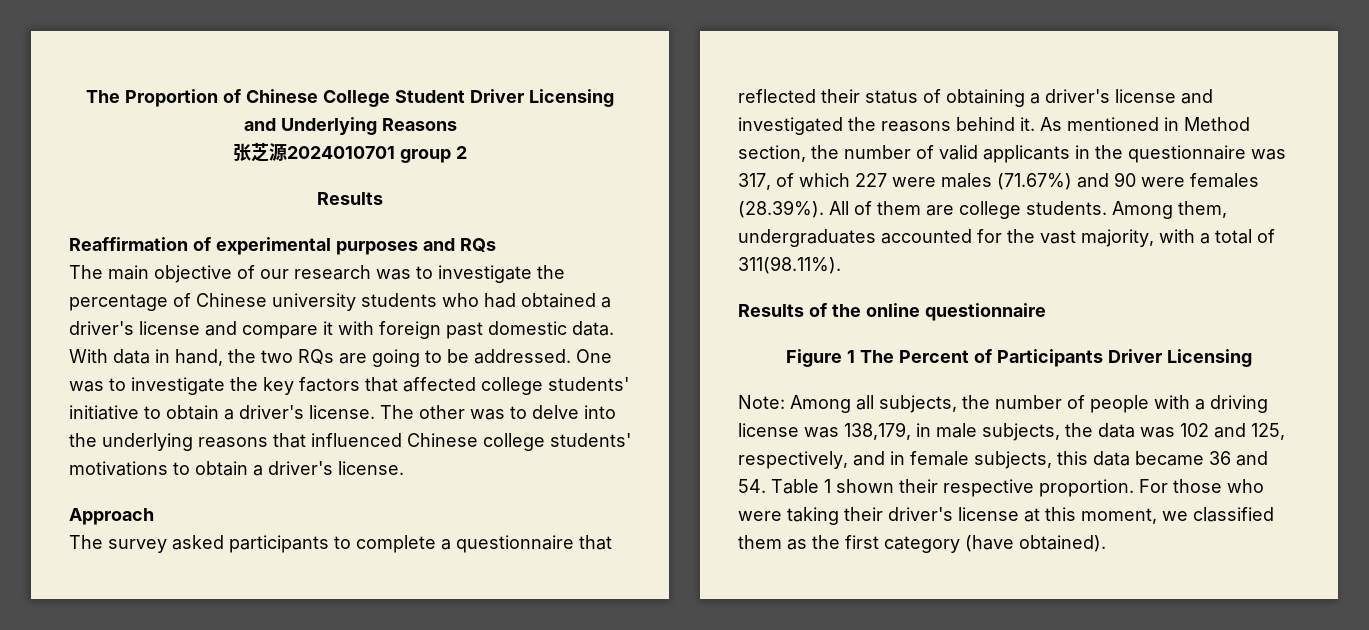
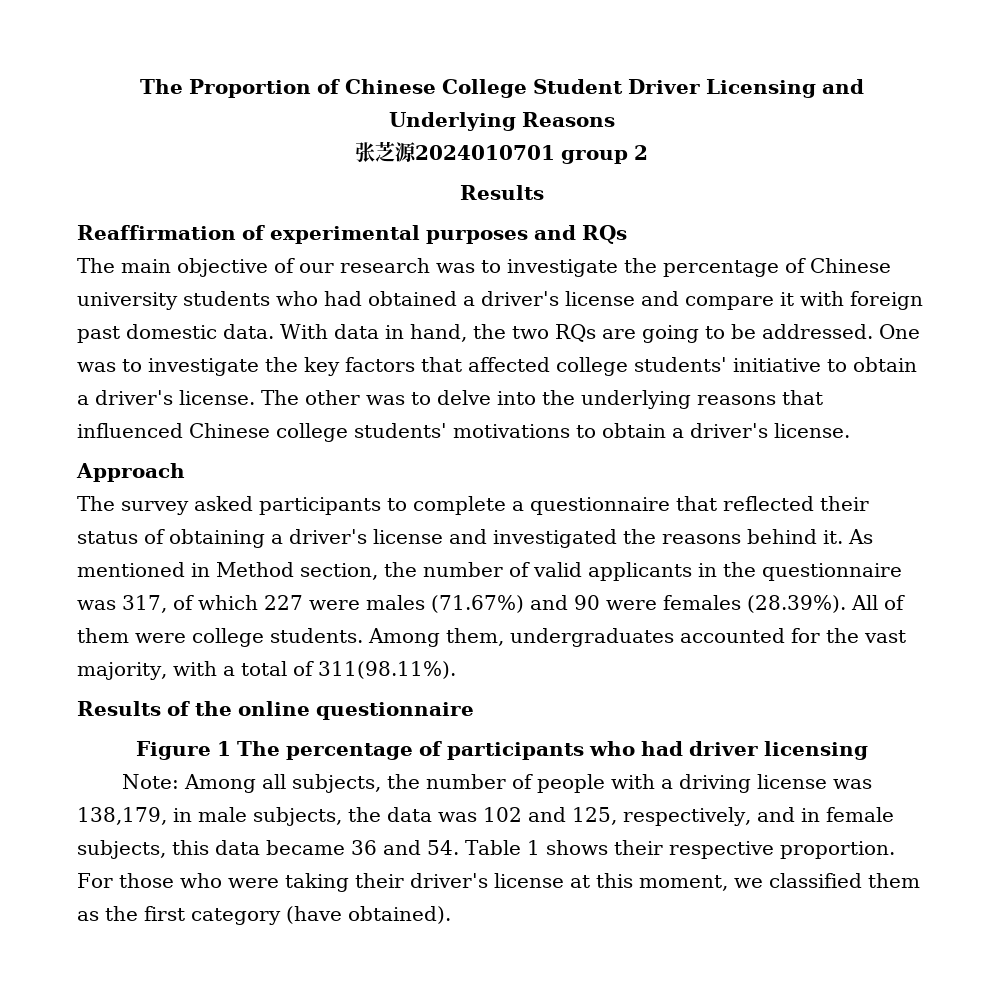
[926,205,954,216] are -> [135,633,186,643] were
[899,349,1252,367] Percent of Participants Driver Licensing -> [285,741,868,760] percentage of participants who had driver licensing
[836,479,894,493] shown -> [545,840,608,855] shows

